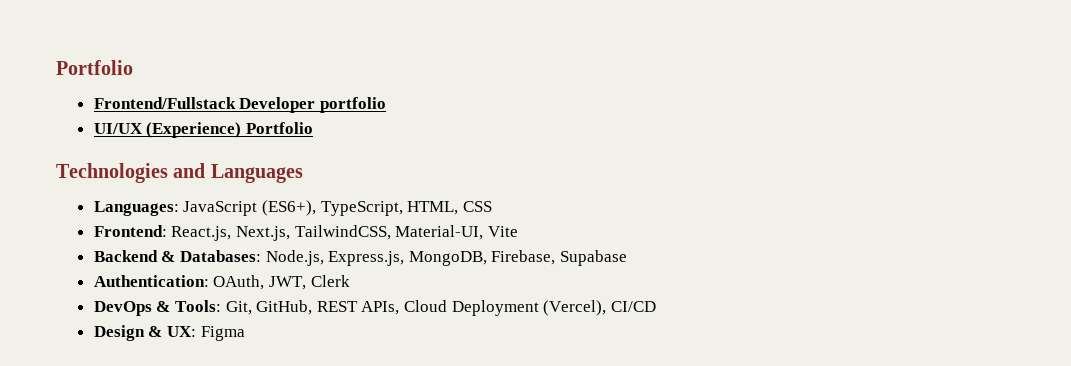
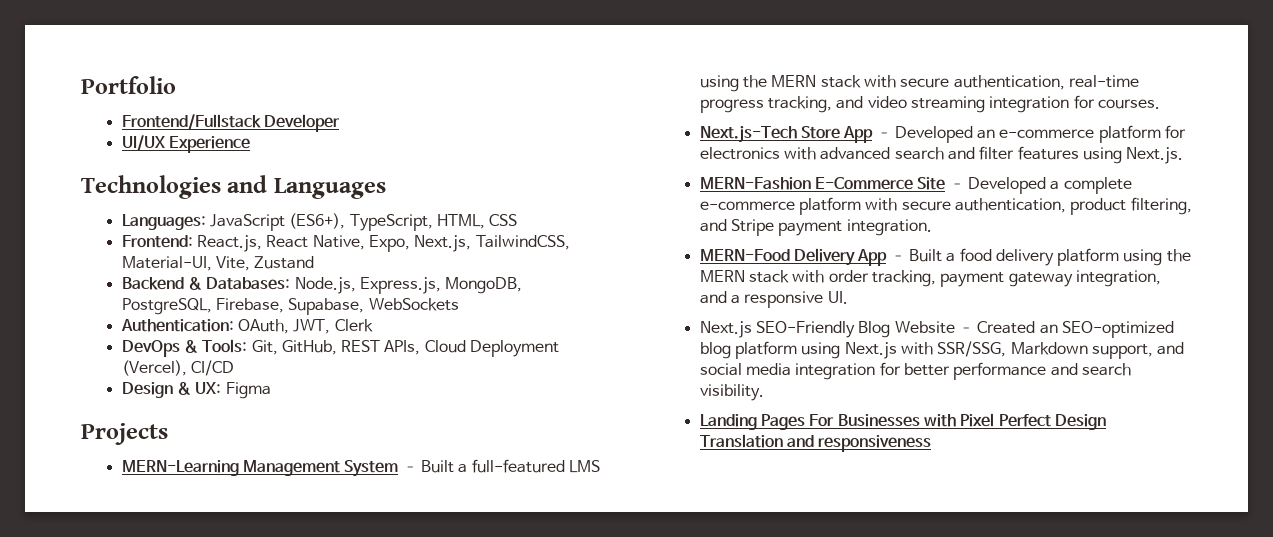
[319,97,386,113] portfolio -> (340, 123) none
[146,122,313,138] (Experience) Portfolio -> [168,136,250,153] Experience
(232, 233) none -> [266,235,410,252] React Native, Expo,
[487,226,518,237] Vite -> [215,256,315,271] Vite, Zustand
[491,250,627,266] Firebase, Supabase -> [121,298,459,315] PostgreSQL, Firebase, Supabase, WebSockets
(245, 333) none -> [81,423,168,445] [121,459,600,477] [699,75,1139,92] [699,95,1160,113] [699,125,1187,143] [699,146,1184,164] [699,177,1132,194] [699,197,1192,215] [699,219,932,236] [699,248,1191,266] [699,270,1161,287] [699,291,848,308] [699,321,1174,338] [699,341,1185,359] [699,362,1131,380] [699,384,764,401] [699,413,1106,430] [699,434,932,452] // Projects // MERN-Learning Management System – Built a full-featured LMS using the MERN stack with secure authentication, real-time progress tracking, and video streaming integration for courses. // Next.js-Tech Store App – Developed an e-commerce platform for electronics with advanced search and filter features using Next.js. // MERN-Fashion E-Commerce Site – Developed a complete e-commerce platform with secure authentication, product filtering, and Stripe payment integration. // MERN-Food Delivery App – Built a food delivery platform using the MERN stack with order tracking, payment gateway integration, and a responsive UI. // Next.js SEO-Friendly Blog Website – Created an SEO-optimized blog platform using Next.js with SSR/SSG, Markdown support, and social media integration for better performance and search visibility. // Landing Pages For Businesses with Pixel Perfect Design Translation and responsiveness

